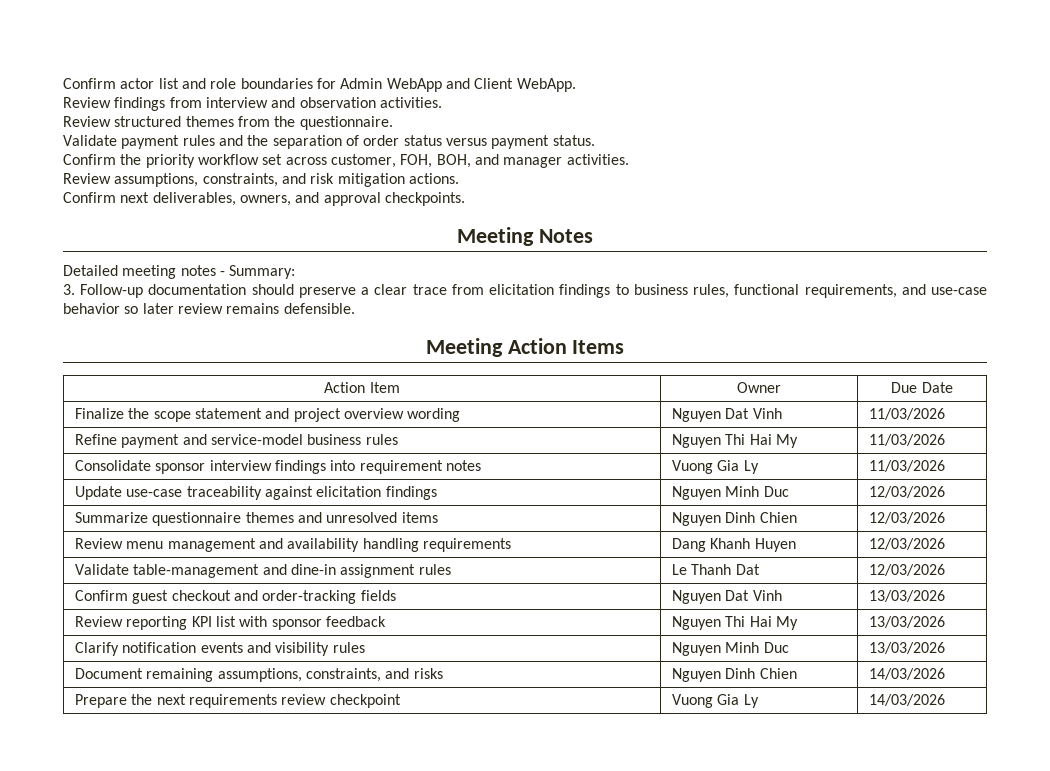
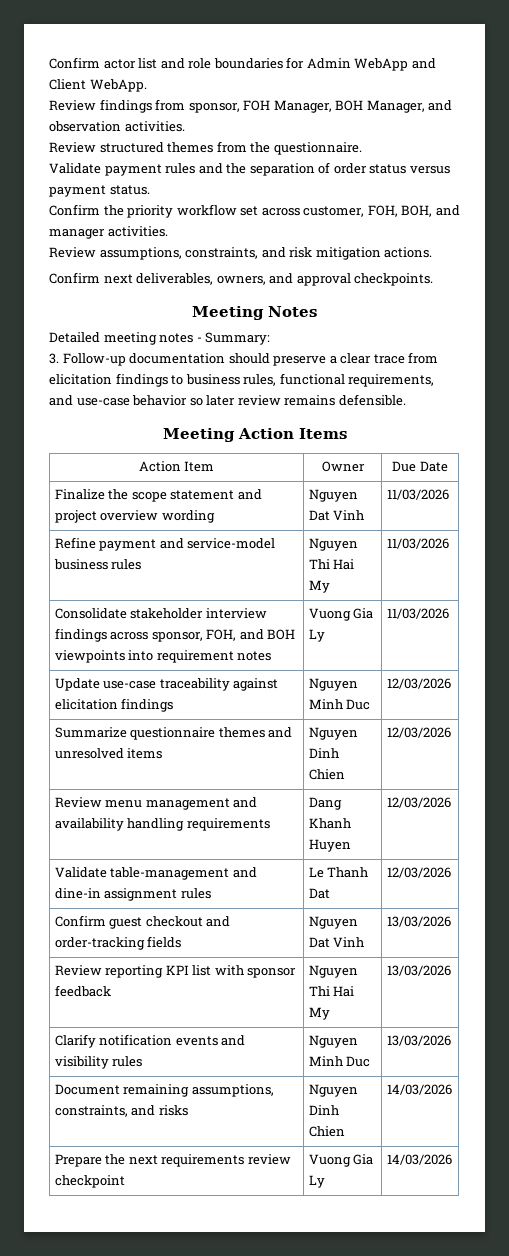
[205,97,268,108] interview -> [188,100,425,113] sponsor, FOH Manager, BOH Manager,
[155,463,206,474] sponsor -> [130,608,204,619] stakeholder
(327, 467) none -> [110,629,296,642] [54,650,125,663] across sponsor, FOH, and BOH viewpoints

